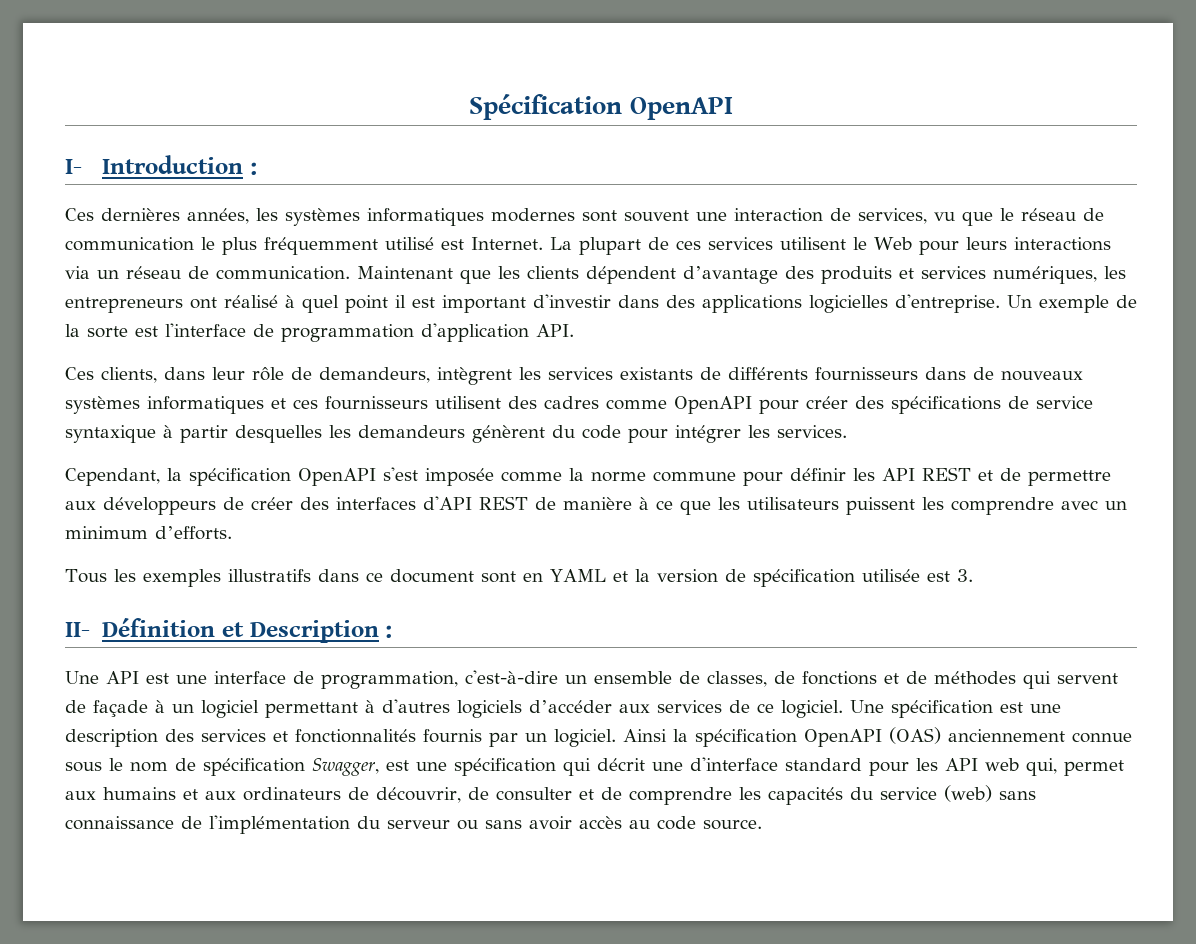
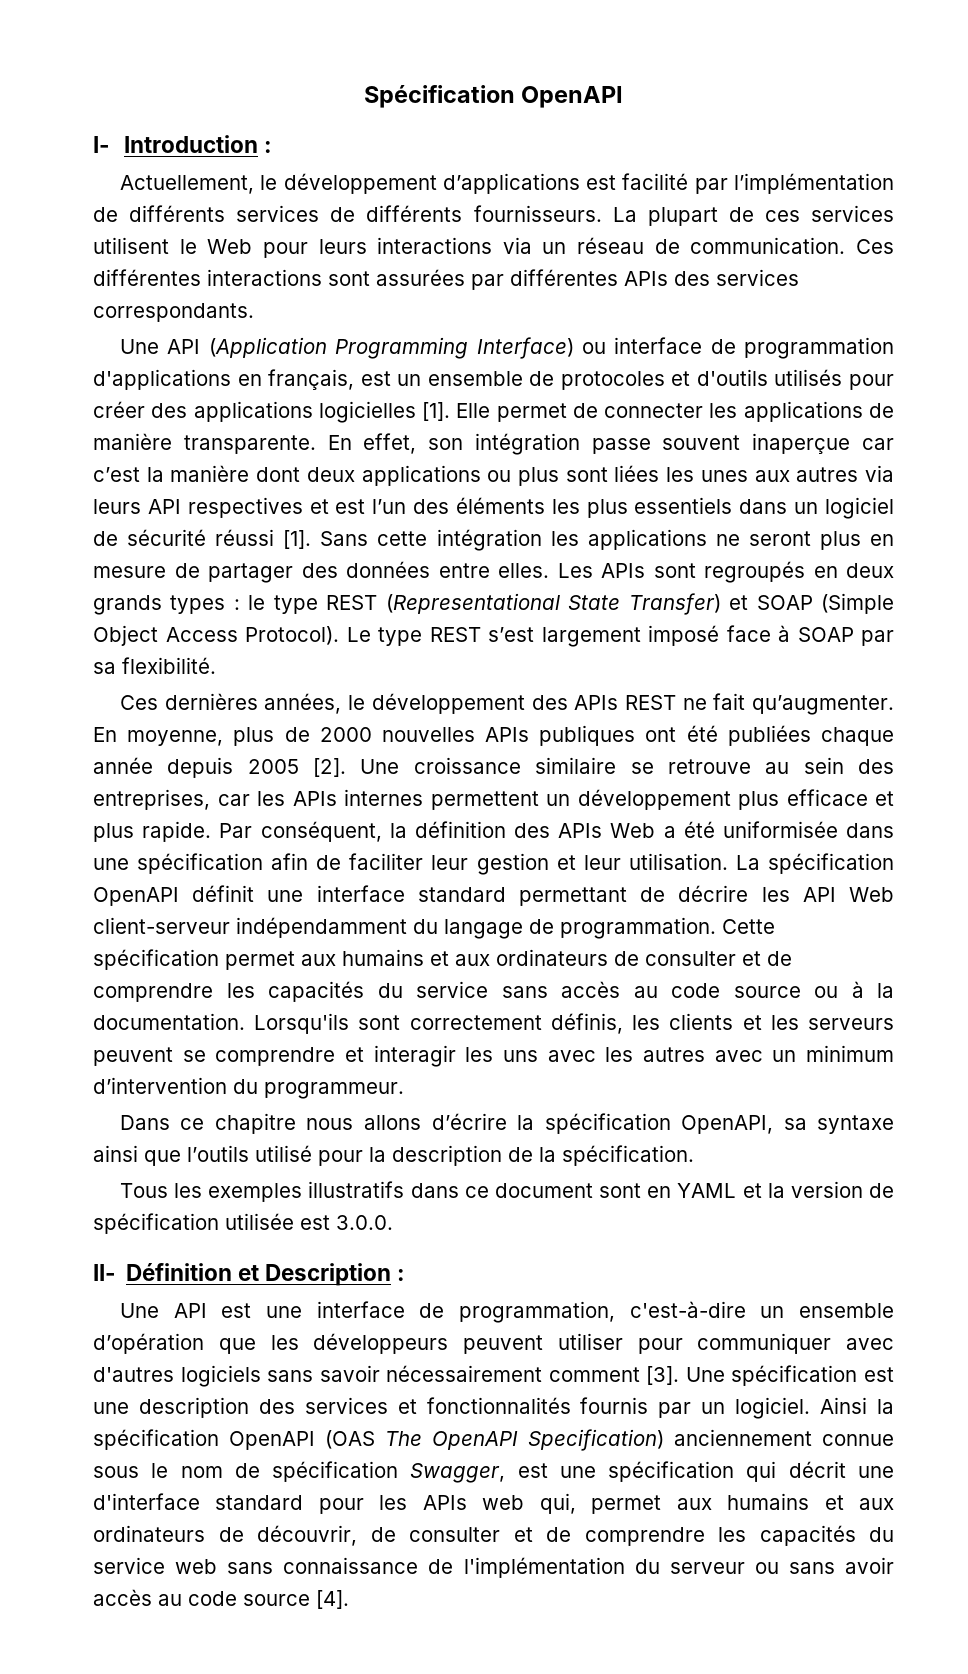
[65,208,1104,226] [65,237,543,255] Ces dernières années, les systèmes informatiques modernes sont souvent une interaction de services, vu que le réseau de communication le plus fréquemment utilisé est Internet. -> [119,173,894,194] [93,205,602,222] Actuellement, le développement d’applications est facilité par l’implémentation de différents services de différents fournisseurs.
[357,266,1126,284] [65,294,1137,313] [65,323,574,342] [65,367,1083,385] [65,396,1093,414] [65,425,847,443] [65,467,1111,486] [65,496,1127,515] [65,526,232,540] Maintenant que les clients dépendent d’avantage des produits et services numériques, les entrepreneurs ont réalisé à quel point il est important d'investir dans des applications logicielles d'entreprise. Un exemple de la sorte est l'interface de programmation d'application API. // Ces clients, dans leur rôle de demandeurs, intègrent les services existants de différents fournisseurs dans de nouveaux systèmes informatiques et ces fournisseurs utilisent des cadres comme OpenAPI pour créer des spécifications de service syntaxique à partir desquelles les demandeurs génèrent du code pour intégrer les services. // Cependant, la spécification OpenAPI s'est imposée comme la norme commune pour définir les API REST et de permettre aux développeurs de créer des interfaces d'API REST de manière à ce que les utilisateurs puissent les comprendre avec un minimum d’efforts. -> [855,239,894,254] [93,269,799,290] [93,303,254,322] [119,337,894,359] [93,369,894,390] [93,401,894,423] [93,433,895,455] [93,465,894,486] [93,497,894,519] [93,529,895,551] [93,561,894,583] [93,593,895,615] [93,625,894,647] [93,657,216,674] [119,693,894,715] [93,725,894,746] [93,757,895,778] [93,789,894,810] [93,821,894,842] [93,853,894,875] [93,885,895,906] [93,917,775,939] [93,949,792,970] [93,981,894,1002] [93,1013,894,1034] [93,1045,894,1067] [93,1077,404,1099] [119,1113,894,1134] [93,1145,694,1166] Ces différentes interactions sont assurées par différentes APIs des services correspondants. // Une API (Application Programming Interface) ou interface de programmation d'applications en français, est un ensemble de protocoles et d'outils utilisés pour créer des applications logicielles [1]. Elle permet de connecter les applications de manière transparente. En effet, son intégration passe souvent inaperçue car c’est la manière dont deux applications ou plus sont liées les unes aux autres via leurs API respectives et est l’un des éléments les plus essentiels dans un logiciel de sécurité réussi [1]. Sans cette intégration les applications ne seront plus en mesure de partager des données entre elles. Les APIs sont regroupés en deux grands types : le type REST (Representational State Transfer) et SOAP (Simple Object Access Protocol). Le type REST s’est largement imposé face à SOAP par sa flexibilité. // Ces dernières années, le développement des APIs REST ne fait qu’augmenter. En moyenne, plus de 2000 nouvelles APIs publiques ont été publiées chaque année depuis 2005 [2]. Une croissance similaire se retrouve au sein des entreprises, car les APIs internes permettent un développement plus efficace et plus rapide. Par conséquent, la définition des APIs Web a été uniformisée dans une spécification afin de faciliter leur gestion et leur utilisation. La spécification OpenAPI définit une interface standard permettant de décrire les API Web client-serveur indépendamment du langage de programmation. Cette spécification permet aux humains et aux ordinateurs de consulter et de comprendre les capacités du service sans accès au code source ou à la documentation. Lorsqu'ils sont correctement définis, les clients et les serveurs peuvent se comprendre et interagir les uns avec les autres avec un minimum d’intervention du programmeur. // Dans ce chapitre nous allons d’écrire la spécification OpenAPI, sa syntaxe ainsi que l’outils utilisé pour la description de la spécification.
[956,569,973,582] 3. -> [336,1215,393,1230] 3.0.0.
[679,671,1118,689] [65,699,843,718] de classes, de fonctions et de méthodes qui servent de façade à un logiciel permettant à d'autres logiciels d’accéder aux services de ce logiciel. -> [93,1333,894,1354] [93,1365,680,1387] d’opération que les développeurs peuvent utiliser pour communiquer avec d'autres logiciels sans savoir nécessairement comment [3].
[889,727,941,744] (OAS) -> [325,1429,664,1451] (OAS The OpenAPI Specification)
[945,758,978,771] API -> [422,1495,467,1510] APIs
[943,785,992,802] (web) -> [175,1559,218,1574] web
[703,819,762,830] source. -> [243,1590,349,1609] source [4].

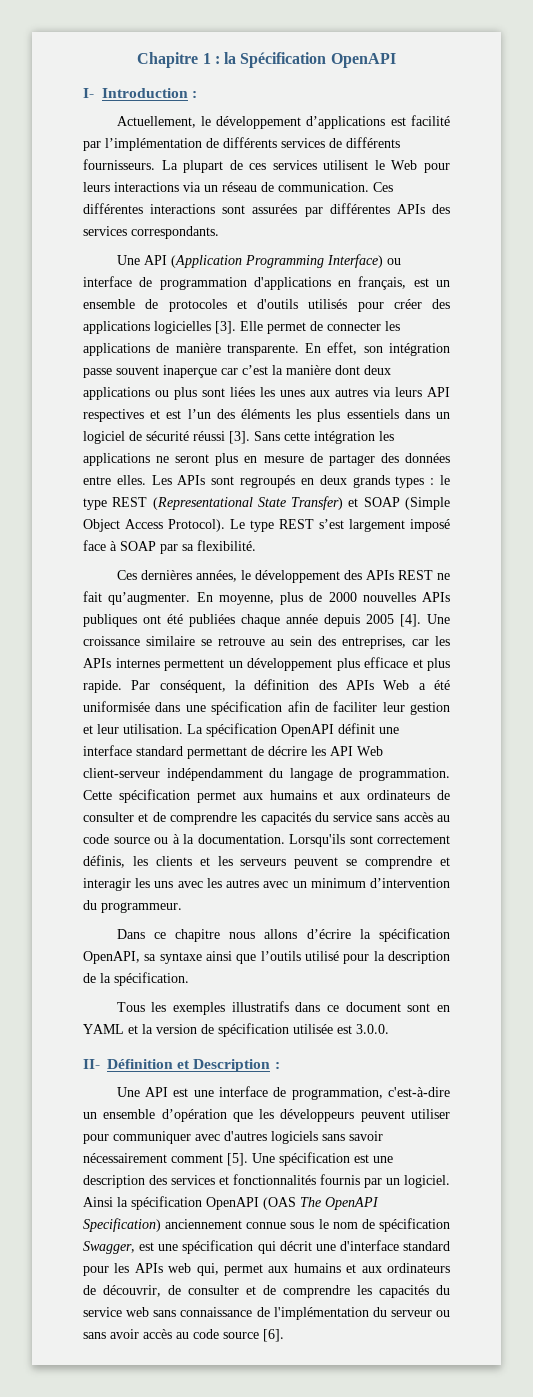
(363, 96) none -> [137,52,237,68] Chapitre 1 : la
[422,402,451,421] [1]. -> [215,321,236,334] [3].
[283,530,312,549] [1]. -> [229,431,250,444] [3].
[313,758,347,777] [2]. -> [400,614,421,627] [4].
[646,1366,680,1385] [3]. -> [227,1153,248,1166] [5].
[316,1590,349,1609] [4]. -> [263,1329,284,1342] [6].

